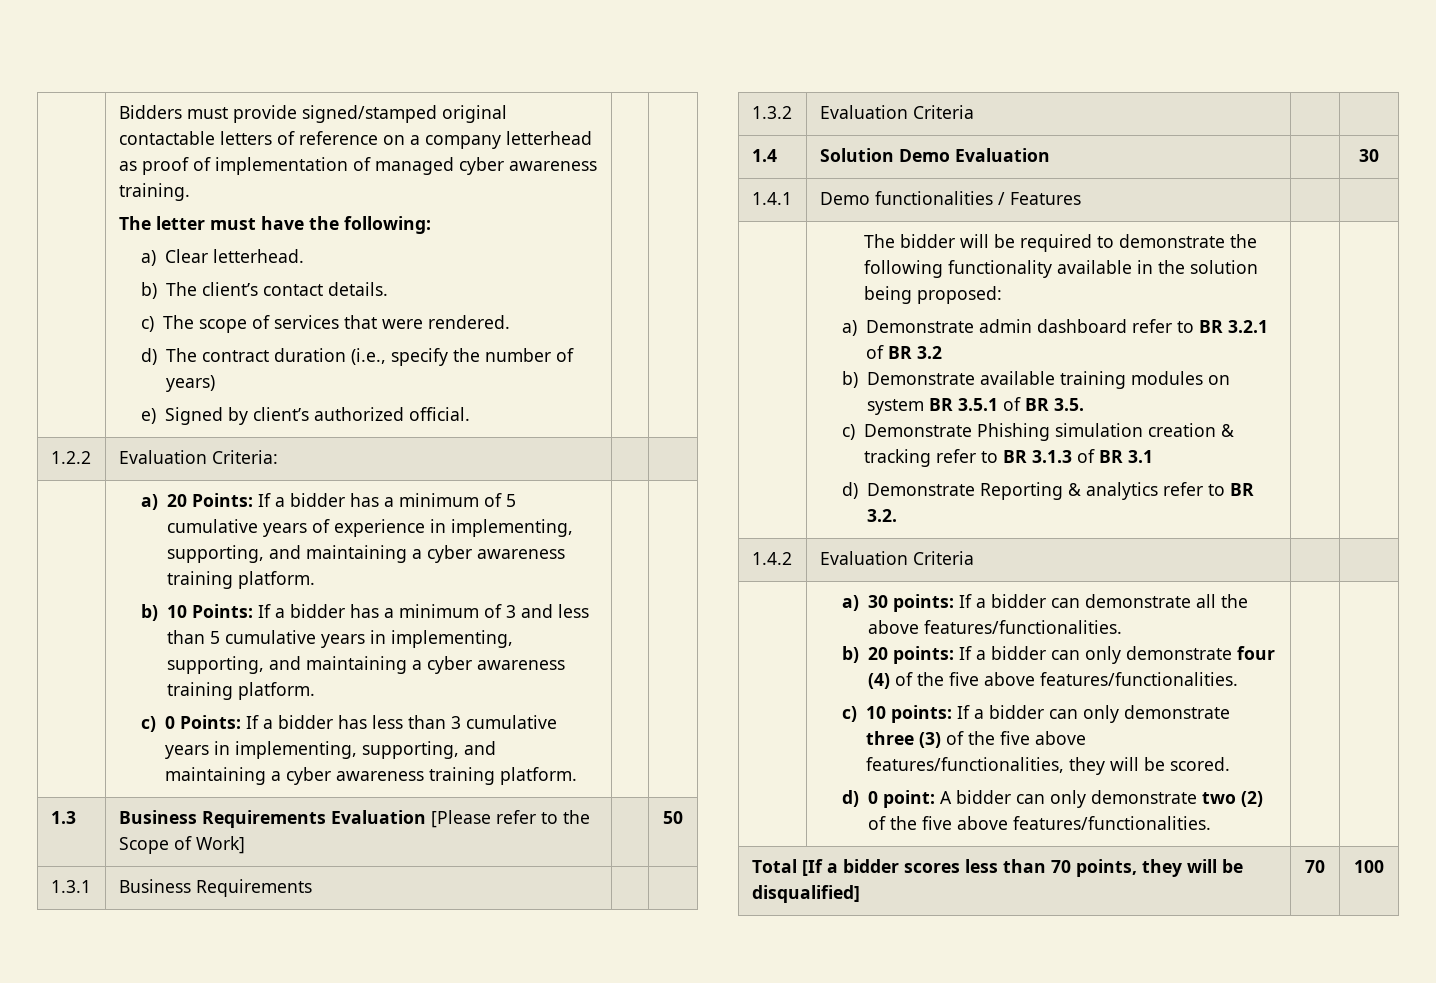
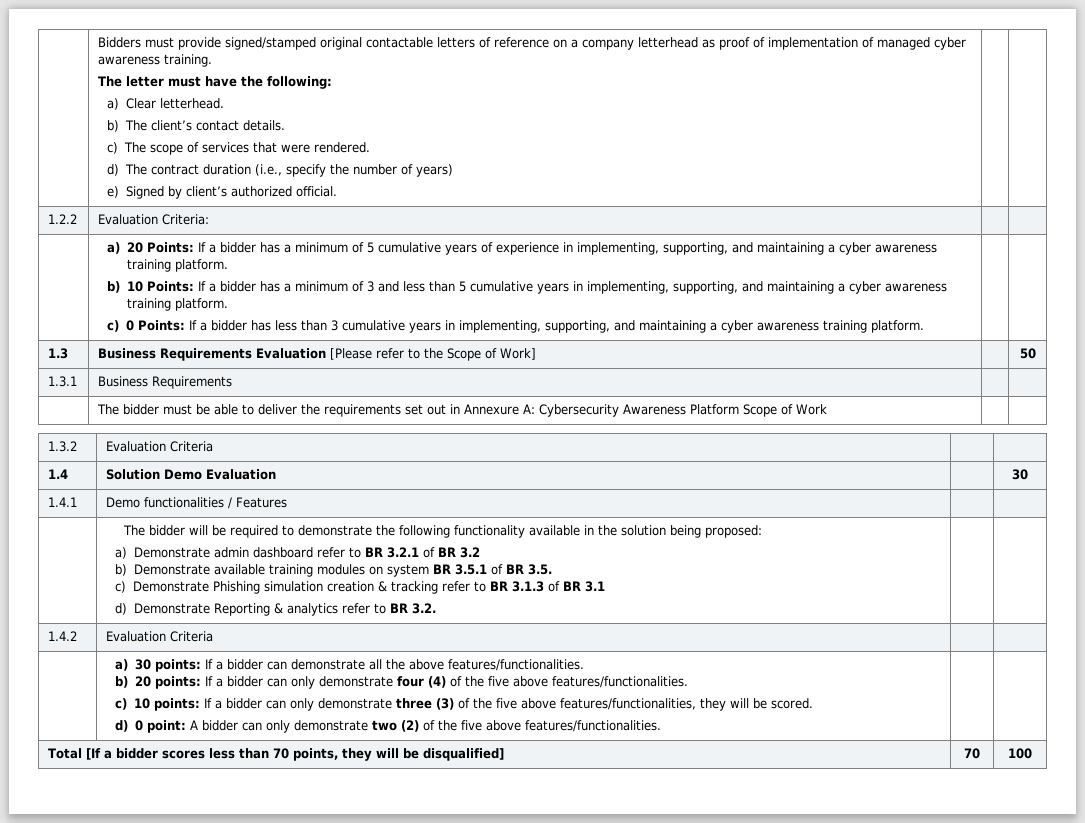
(312, 888) none -> [97,404,828,417] // | The bidder must be able to deliver the requirements set out in Annexure A: Cybersecurity Awareness Platform Scope of Work | |

